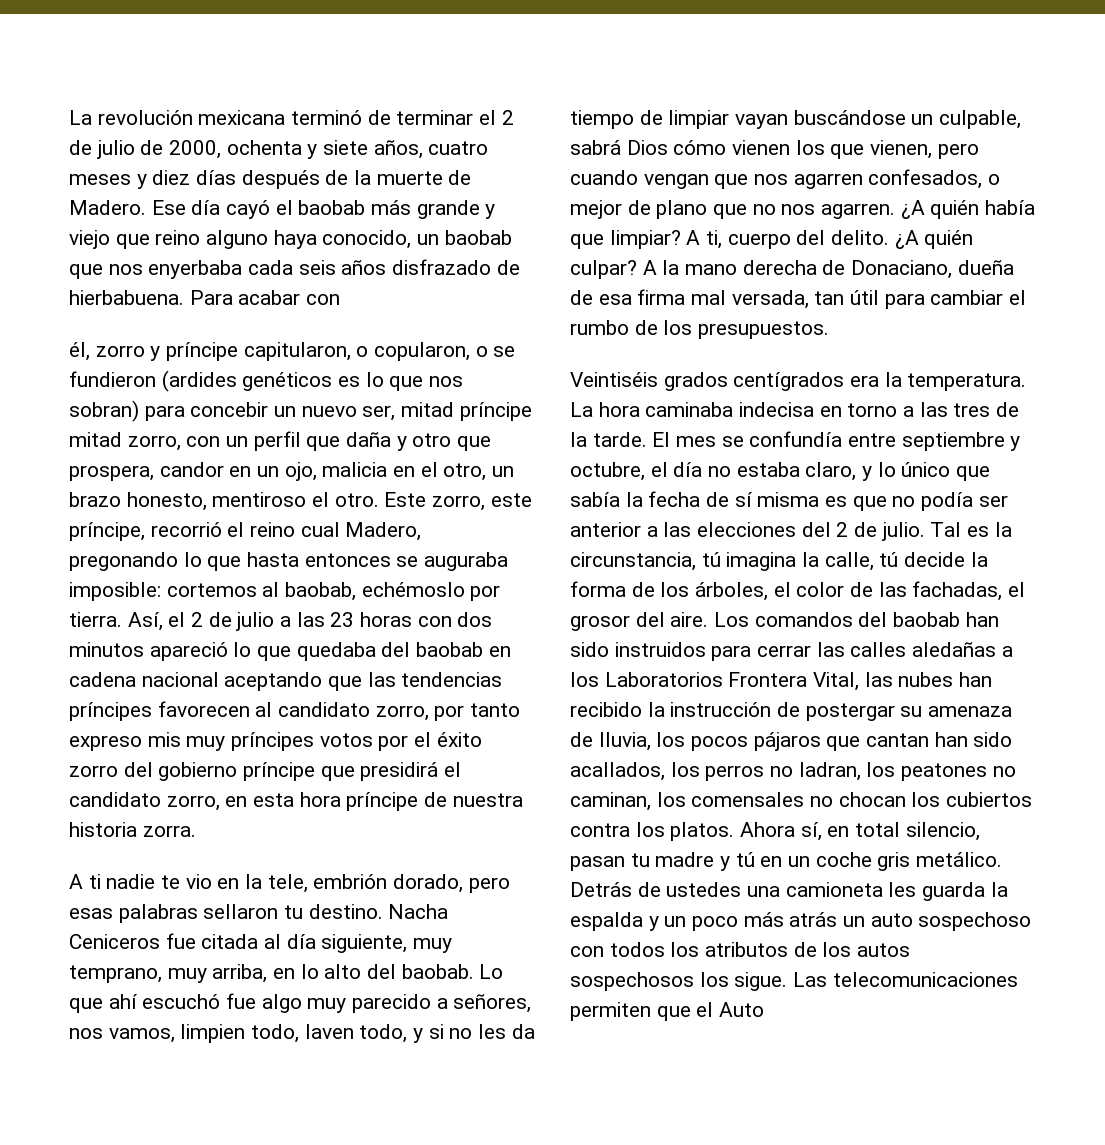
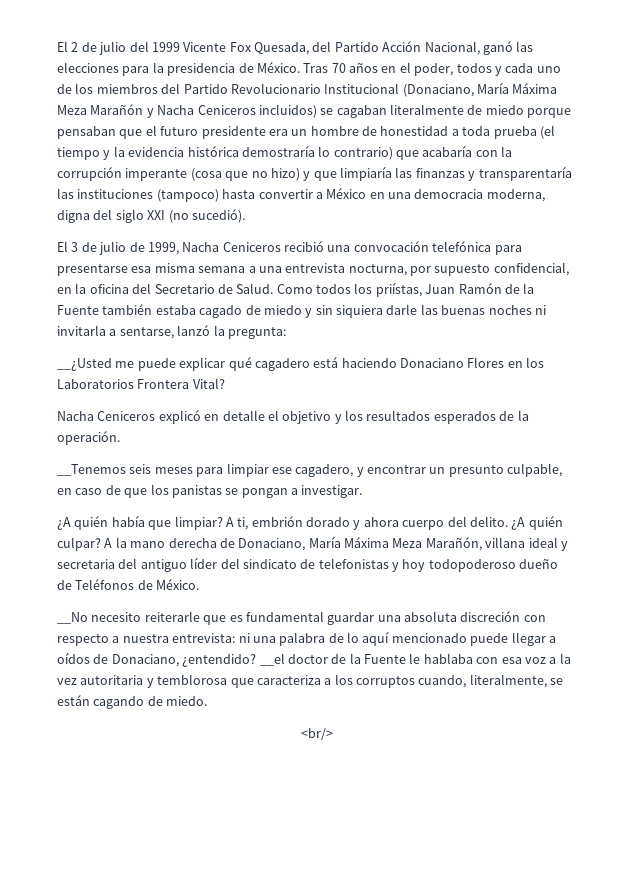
[69,110,514,125] [69,140,489,159] [69,170,472,189] [69,200,496,219] [69,230,512,249] [69,259,520,279] [69,290,341,305] [69,342,516,361] [69,370,464,392] [69,400,532,422] [69,431,492,451] [69,462,515,481] [69,492,532,511] [69,522,422,541] [69,552,509,571] [69,582,501,601] [69,612,493,631] [69,642,511,661] [69,672,503,691] [69,701,521,721] [69,732,482,751] [69,762,462,781] [69,792,523,811] [69,822,196,837] [69,874,510,893] [69,904,449,923] [69,933,453,953] [69,964,504,983] [69,993,532,1013] [69,1024,535,1043] [570,110,1022,129] [570,140,979,159] [570,169,1001,189] [570,200,896,219] La revolución mexicana terminó de terminar el 2 de julio de 2000, ochenta y siete años, cuatro meses y diez días después de la muerte de Madero. Ese día cayó el baobab más grande y viejo que reino alguno haya conocido, un baobab que nos enyerbaba cada seis años disfrazado de hierbabuena. Para acabar con // él, zorro y príncipe capitularon, o copularon, o se fundieron (ardides genéticos es lo que nos sobran) para concebir un nuevo ser, mitad príncipe mitad zorro, con un perfil que daña y otro que prospera, candor en un ojo, malicia en el otro, un brazo honesto, mentiroso el otro. Este zorro, este príncipe, recorrió el reino cual Madero, pregonando lo que hasta entonces se auguraba imposible: cortemos al baobab, echémoslo por tierra. Así, el 2 de julio a las 23 horas con dos minutos apareció lo que quedaba del baobab en cadena nacional aceptando que las tendencias príncipes favorecen al candidato zorro, por tanto expreso mis muy príncipes votos por el éxito zorro del gobierno príncipe que presidirá el candidato zorro, en esta hora príncipe de nuestra historia zorra. // A ti nadie te vio en la tele, embrión dorado, pero esas palabras sellaron tu destino. Nacha Ceniceros fue citada al día siguiente, muy temprano, muy arriba, en lo alto del baobab. Lo que ahí escuchó fue algo muy parecido a señores, nos vamos, limpien todo, laven todo, y si no les da tiempo de limpiar vayan buscándose un culpable, sabrá Dios cómo vienen los que vienen, pero cuando vengan que nos agarren confesados, o mejor de plano que no nos agarren. -> [57,41,534,55] [57,62,561,76] [57,82,558,97] [57,104,572,118] [57,125,555,139] [57,145,513,160] [57,166,572,181] [57,188,545,202] [57,209,245,223] [57,241,522,255] [57,262,569,276] [57,282,535,297] [57,304,546,318] [57,325,286,339] [57,357,545,371] [57,378,225,389] [57,410,529,424] [57,431,120,445] [57,463,563,477] [57,484,363,498] El 2 de julio del 1999 Vicente Fox Quesada, del Partido Acción Nacional, ganó las elecciones para la presidencia de México. Tras 70 años en el poder, todos y cada uno de los miembros del Partido Revolucionario Institucional (Donaciano, María Máxima Meza Marañón y Nacha Ceniceros incluidos) se cagaban literalmente de miedo porque pensaban que el futuro presidente era un hombre de honestidad a toda prueba (el tiempo y la evidencia histórica demostraría lo contrario) que acabaría con la corrupción imperante (cosa que no hizo) y que limpiaría las finanzas y transparentaría las instituciones (tampoco) hasta convertir a México en una democracia moderna, digna del siglo XXI (no sucedió). // El 3 de julio de 1999, Nacha Ceniceros recibió una convocación telefónica para presentarse esa misma semana a una entrevista nocturna, por supuesto confidencial, en la oficina del Secretario de Salud. Como todos los priístas, Juan Ramón de la Fuente también estaba cagado de miedo y sin siquiera darle las buenas noches ni invitarla a sentarse, lanzó la pregunta: // __¿Usted me puede explicar qué cagadero está haciendo Donaciano Flores en los Laboratorios Frontera Vital? // Nacha Ceniceros explicó en detalle el objetivo y los resultados esperados de la operación. // __Tenemos seis meses para limpiar ese cagadero, y encontrar un presunto culpable, en caso de que los panistas se pongan a investigar. //
(723, 239) none -> [251,516,399,530] embrión dorado y ahora
[957,260,1014,275] [570,289,1027,309] [570,320,830,339] [570,372,1027,391] [570,402,1020,417] [570,431,1021,451] [570,462,991,481] [570,491,1008,511] [570,522,1012,541] [570,552,988,571] [570,581,1026,601] [570,612,999,631] [570,642,1013,661] [570,672,993,691] [570,702,1013,721] [570,732,1013,751] [570,762,1016,781] [570,792,1033,811] [570,822,980,841] [570,852,1003,871] [570,882,1008,901] [570,912,1032,931] [570,942,911,957] [570,972,1018,991] [570,1002,765,1021] dueña de esa firma mal versada, tan útil para cambiar el rumbo de los presupuestos. // Veintiséis grados centígrados era la temperatura. La hora caminaba indecisa en torno a las tres de la tarde. El mes se confundía entre septiembre y octubre, el día no estaba claro, y lo único que sabía la fecha de sí misma es que no podía ser anterior a las elecciones del 2 de julio. Tal es la circunstancia, tú imagina la calle, tú decide la forma de los árboles, el color de las fachadas, el grosor del aire. Los comandos del baobab han sido instruidos para cerrar las calles aledañas a los Laboratorios Frontera Vital, las nubes han recibido la instrucción de postergar su amenaza de lluvia, los pocos pájaros que cantan han sido acallados, los perros no ladran, los peatones no caminan, los comensales no chocan los cubiertos contra los platos. Ahora sí, en total silencio, pasan tu madre y tú en un coche gris metálico. Detrás de ustedes una camioneta les guarda la espalda y un poco más atrás un auto sospechoso con todos los atributos de los autos sospechosos los sigue. Las telecomunicaciones permiten que el Auto -> [308,536,568,551] [57,557,559,572] [57,579,200,590] [57,611,546,625] [57,631,556,646] [57,652,571,667] [57,674,564,688] [57,695,208,709] [300,728,333,741] María Máxima Meza Marañón, villana ideal y secretaria del antiguo líder del sindicato de telefonistas y hoy todopoderoso dueño de Teléfonos de México. // __No necesito reiterarle que es fundamental guardar una absoluta discreción con respecto a nuestra entrevista: ni una palabra de lo aquí mencionado puede llegar a oídos de Donaciano, ¿entendido? __el doctor de la Fuente le hablaba con esa voz a la vez autoritaria y temblorosa que caracteriza a los corruptos cuando, literalmente, se están cagando de miedo. // <br/>

